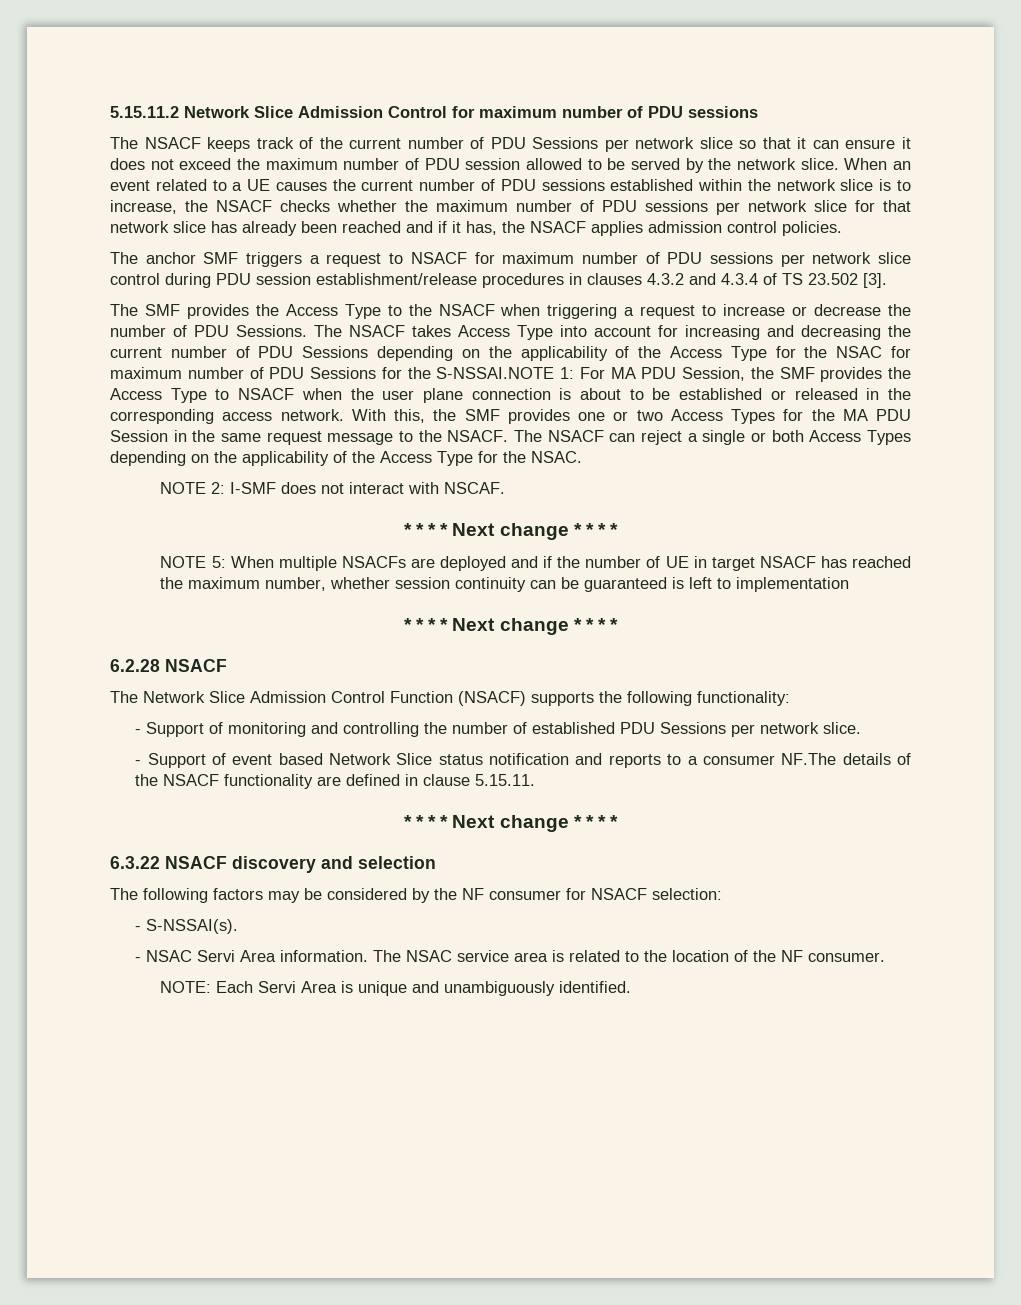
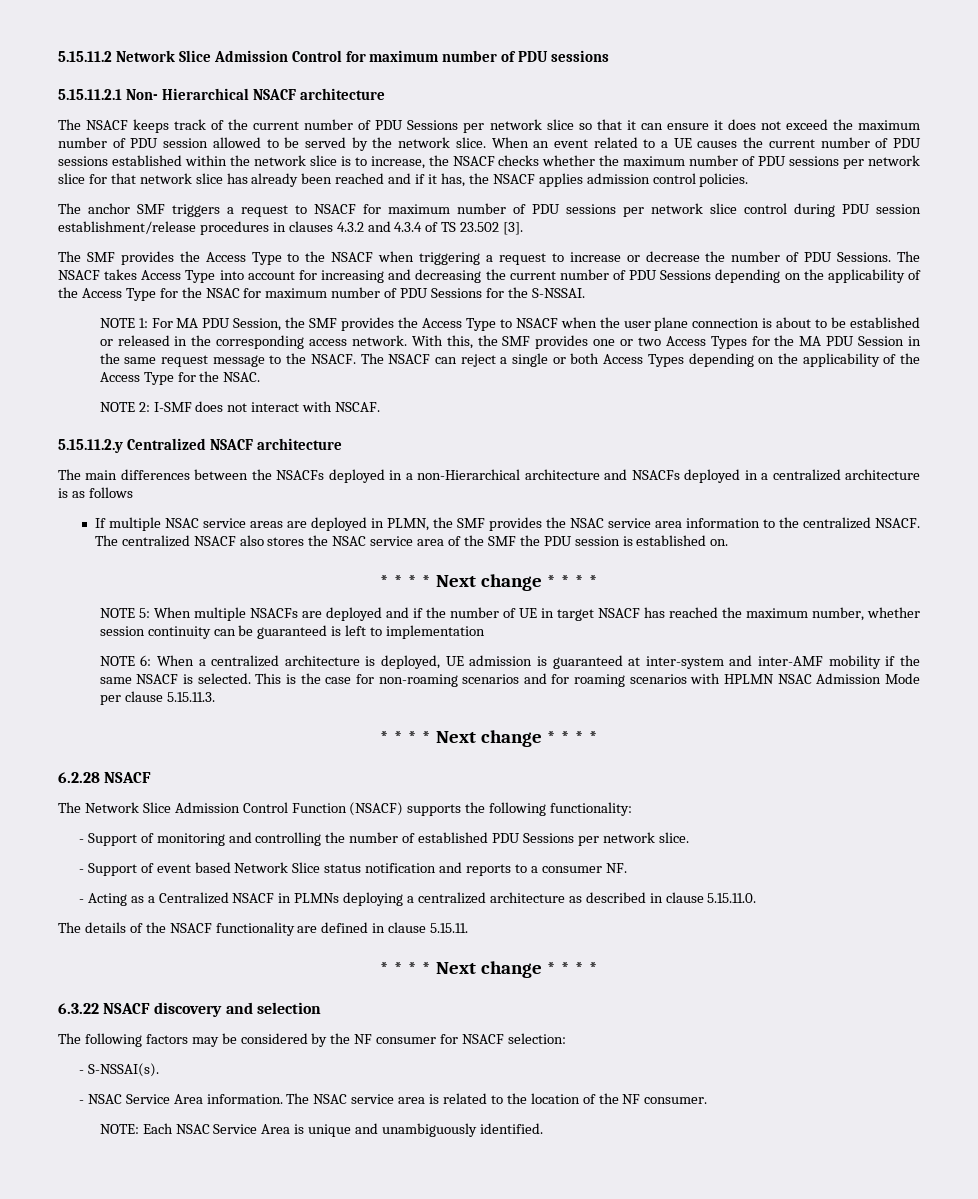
(758, 112) none -> [58,88,385,100] // 5.15.11.2.1 Non- Hierarchical NSACF architecture
[436,367,555,379] S-NSSAI.NOTE -> [531,288,585,298] [99,318,135,328] S-NSSAI. // NOTE
(506, 488) none -> [58,438,342,453] [58,469,920,483] [58,487,133,498] [94,517,920,531] [94,535,729,547] // 5.15.11.2.y Centralized NSACF architecture // The main differences between the NSACFs deployed in a non-Hierarchical architecture and NSACFs deployed in a centralized architecture is as follows // If multiple NSAC service areas are deployed in PLMN, the SMF provides the NSAC service area information to the centralized NSACF. The centralized NSACF also stores the NSAC service area of the SMF the PDU session is established on.
(850, 584) none -> [99,655,920,669] [99,673,921,687] [99,691,215,705] // NOTE 6: When a centralized architecture is deployed, UE admission is guaranteed at inter-system and inter-AMF mobility if the same NSACF is selected. This is the case for non-roaming scenarios and for roaming scenarios with HPLMN NSAC Admission Mode per clause 5.15.11.3.
[781,753,837,765] NF.The -> [605,863,627,873] [78,892,757,906] [58,922,81,933] NF. // - Acting as a Centralized NSACF in PLMNs deploying a centralized architecture as described in clause 5.15.11.0. // The
[197,950,236,962] Servi -> [125,1094,170,1104] Service
[258,981,297,993] Servi -> [175,1124,258,1134] NSAC Service

